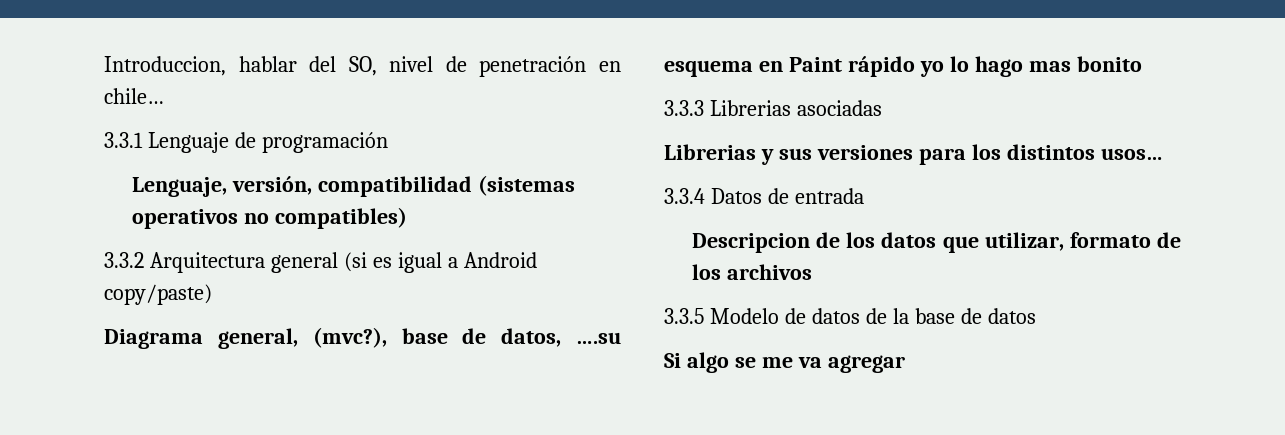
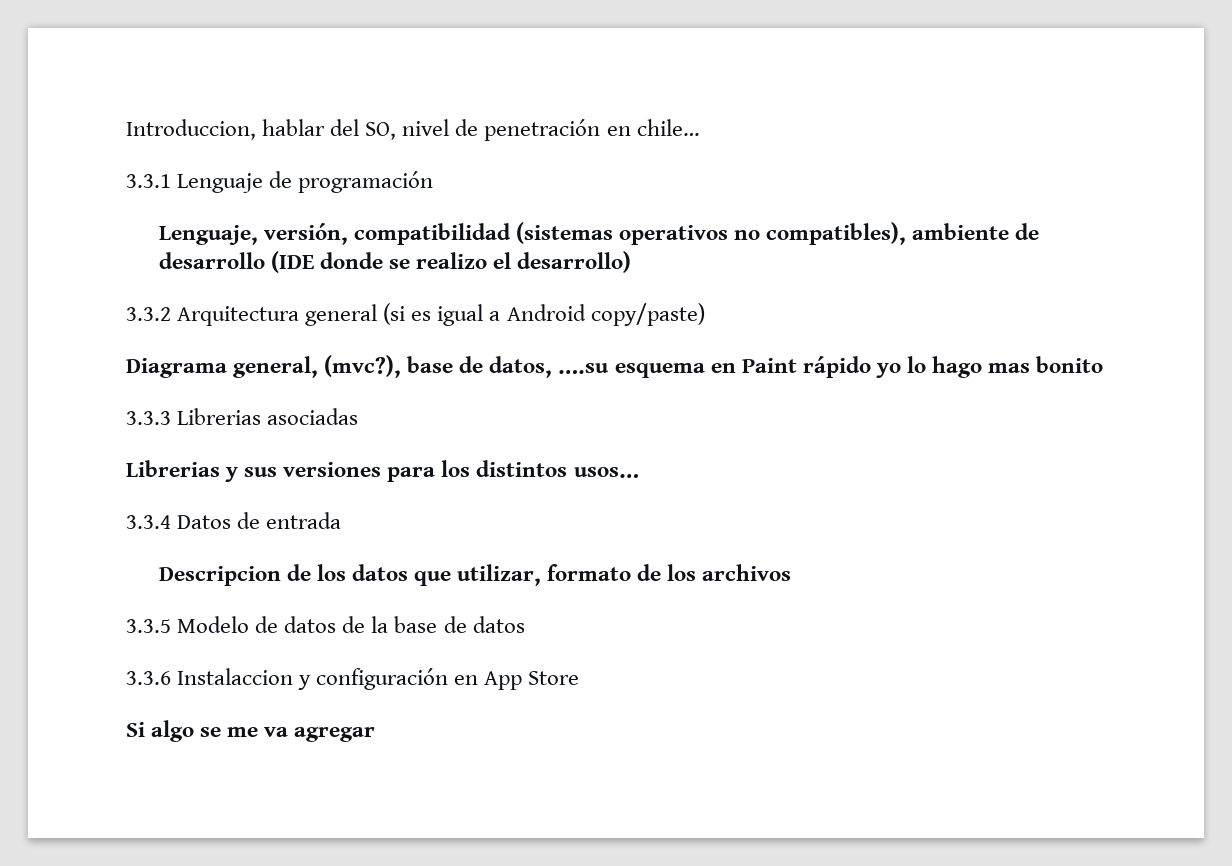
[274,207,407,229] compatibles) -> [766,222,1040,245] [158,251,632,273] compatibles), ambiente de desarrollo (IDE donde se realizo el desarrollo)
(1036, 316) none -> [126,668,580,690] // 3.3.6 Instalaccion y configuración en App Store

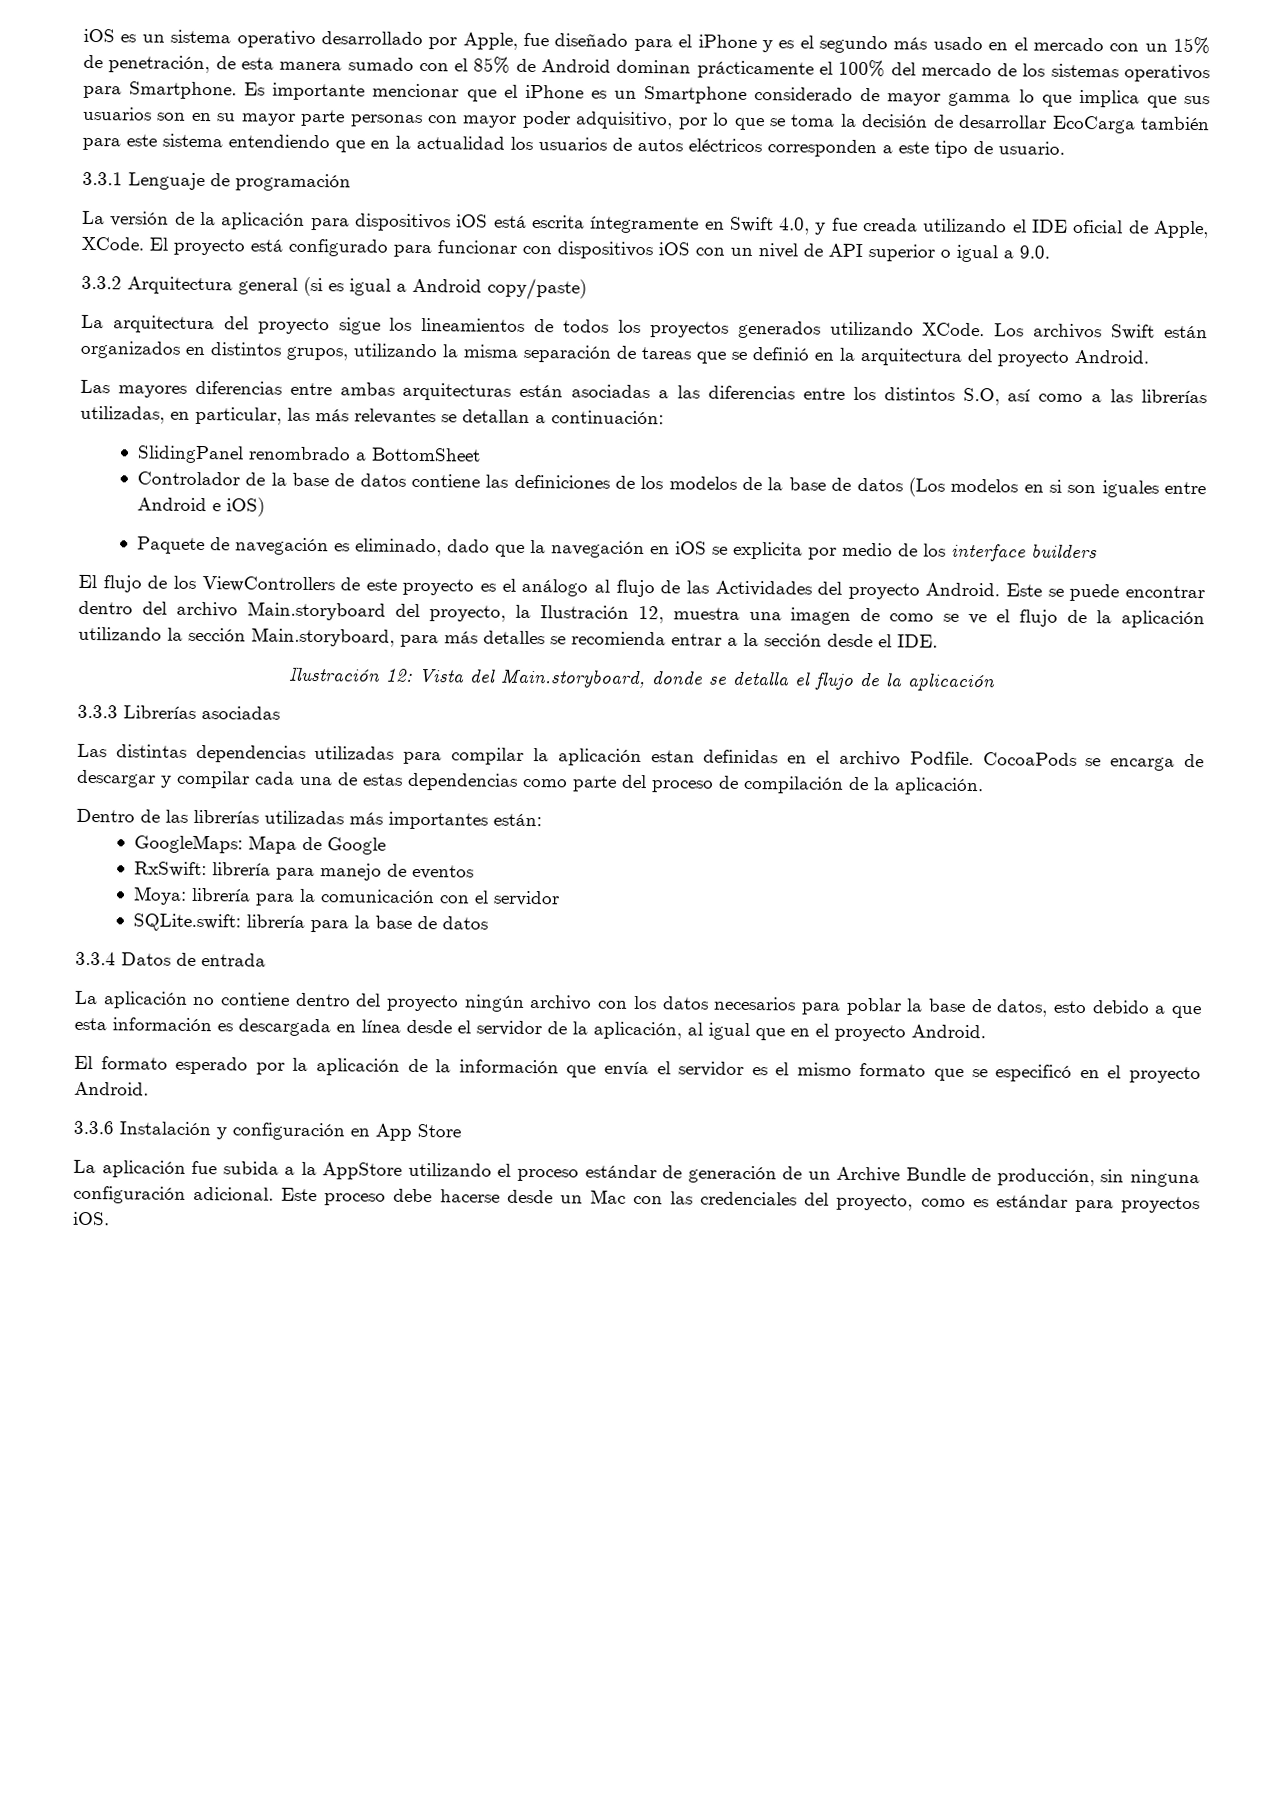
[126,119,700,141] [126,171,434,193] [158,222,1040,245] [158,251,632,273] Introduccion, hablar del SO, nivel de penetración en chile… // 3.3.1 Lenguaje de programación // Lenguaje, versión, compatibilidad (sistemas operativos no compatibles), ambiente de desarrollo (IDE donde se realizo el desarrollo) -> [83,28,1210,55] [83,54,1210,83] [83,81,1210,108] [83,106,1211,134] [82,133,1065,158] [82,171,351,192] [82,210,1210,239] [81,236,1050,263] iOS es un sistema operativo desarrollado por Apple, fue diseñado para el iPhone y es el segundo más usado en el mercado con un 15% de penetración, de esta manera sumado con el 85% de Android dominan prácticamente el 100% del mercado de los sistemas operativos para Smartphone. Es importante mencionar que el iPhone es un Smartphone considerado de mayor gamma lo que implica que sus usuarios son en su mayor parte personas con mayor poder adquisitivo, por lo que se toma la decisión de desarrollar EcoCarga también para este sistema entendiendo que en la actualidad los usuarios de autos eléctricos corresponden a este tipo de usuario. // 3.3.1 Lenguaje de programación // La versión de la aplicación para dispositivos iOS está escrita íntegramente en Swift 4.0, y fue creada utilizando el IDE oficial de Apple, XCode. El proyecto está configurado para funcionar con dispositivos iOS con un nivel de API superior o igual a 9.0.
[126,355,1104,378] Diagrama general, (mvc?), base de datos, ….su esquema en Paint rápido yo lo hago mas bonito -> [81,314,1208,340] [80,340,1149,367] [80,379,1208,406] [80,405,664,425] [136,445,481,464] [136,471,1207,498] [136,497,265,517] [136,536,1097,562] [78,574,1205,602] [78,600,1206,629] [78,626,938,648] [287,666,996,692] La arquitectura del proyecto sigue los lineamientos de todos los proyectos generados utilizando XCode. Los archivos Swift están organizados en distintos grupos, utilizando la misma separación de tareas que se definió en la arquitectura del proyecto Android. // Las mayores diferencias entre ambas arquitecturas están asociadas a las diferencias entre los distintos S.O, así como a las librerías utilizadas, en particular, las más relevantes se detallan a continuación: // SlidingPanel renombrado a BottomSheet // Controlador de la base de datos contiene las definiciones de los modelos de la base de datos (Los modelos en si son iguales entre Android e iOS) // Paquete de navegación es eliminado, dado que la navegación en iOS se explicita por medio de los interface builders // El flujo de los ViewControllers de este proyecto es el análogo al flujo de las Actividades del proyecto Android. Este se puede encontrar dentro del archivo Main.storyboard del proyecto, la Ilustración 12, muestra una imagen de como se ve el flujo de la aplicación utilizando la sección Main.storyboard, para más detalles se recomienda entrar a la sección desde el IDE. // Ilustración 12: Vista del Main.storyboard, donde se detalla el flujo de la aplicación
[177,408,262,425] Librerias -> [123,705,196,719] Librerías
[126,460,639,482] [126,512,342,529] [158,564,792,586] [126,616,525,633] Librerias y sus versiones para los distintos usos… // 3.3.4 Datos de entrada // Descripcion de los datos que utilizar, formato de los archivos // 3.3.5 Modelo de datos de la base de datos -> [77,743,1205,771] [76,769,984,796] [76,808,542,830] [133,834,386,855] [133,861,474,881] [132,886,560,907] [132,913,488,933] [75,951,266,967] [75,990,1202,1019] [74,1017,986,1042] [74,1055,1201,1084] [74,1081,149,1096] Las distintas dependencias utilizadas para compilar la aplicación estan definidas en el archivo Podfile. CocoaPods se encarga de descargar y compilar cada una de estas dependencias como parte del proceso de compilación de la aplicación. // Dentro de las librerías utilizadas más importantes están: // GoogleMaps: Mapa de Google // RxSwift: librería para manejo de eventos // Moya: librería para la comunicación con el servidor // SQLite.swift: librería para la base de datos // 3.3.4 Datos de entrada // La aplicación no contiene dentro del proyecto ningún archivo con los datos necesarios para poblar la base de datos, esto debido a que esta información es descargada en línea desde el servidor de la aplicación, al igual que en el proyecto Android. // El formato esperado por la aplicación de la información que envía el servidor es el mismo formato que se especificó en el proyecto Android.
[177,668,294,685] Instalaccion -> [119,1121,211,1136] Instalación
[126,720,376,742] Si algo se me va agregar -> [73,1159,1200,1188] [73,1185,1200,1214] [73,1211,110,1226] La aplicación fue subida a la AppStore utilizando el proceso estándar de generación de un Archive Bundle de producción, sin ninguna configuración adicional. Este proceso debe hacerse desde un Mac con las credenciales del proyecto, como es estándar para proyectos iOS.

